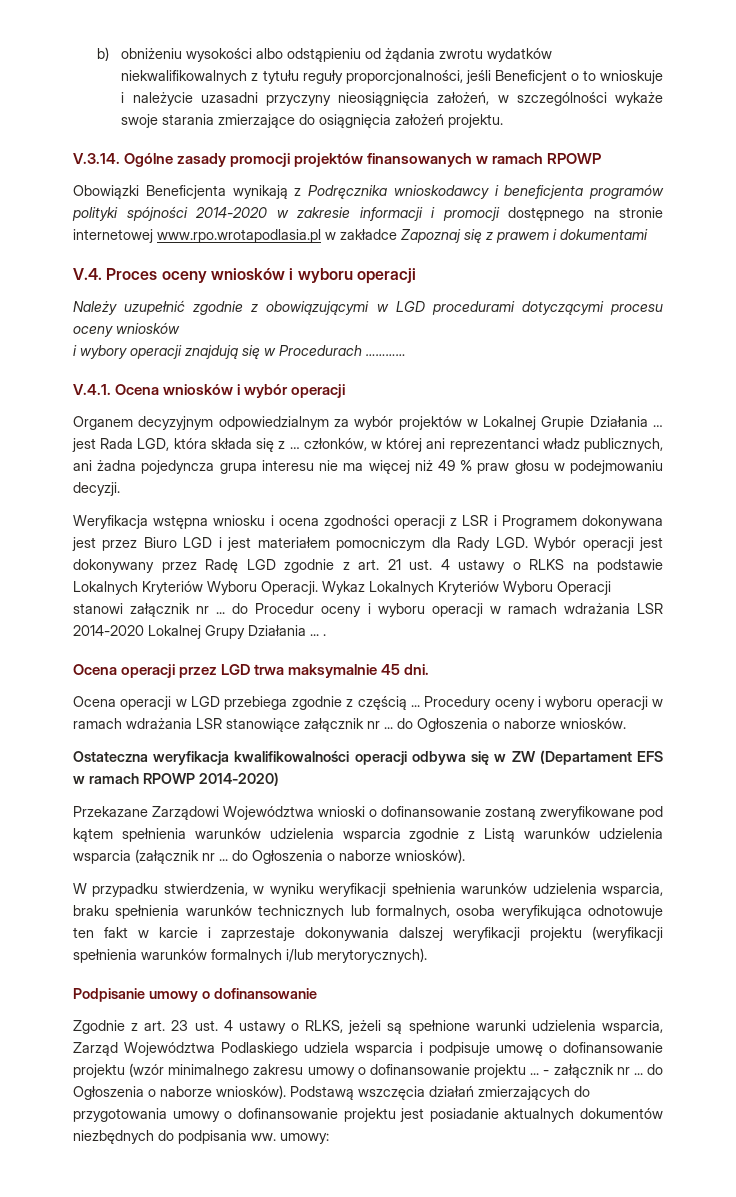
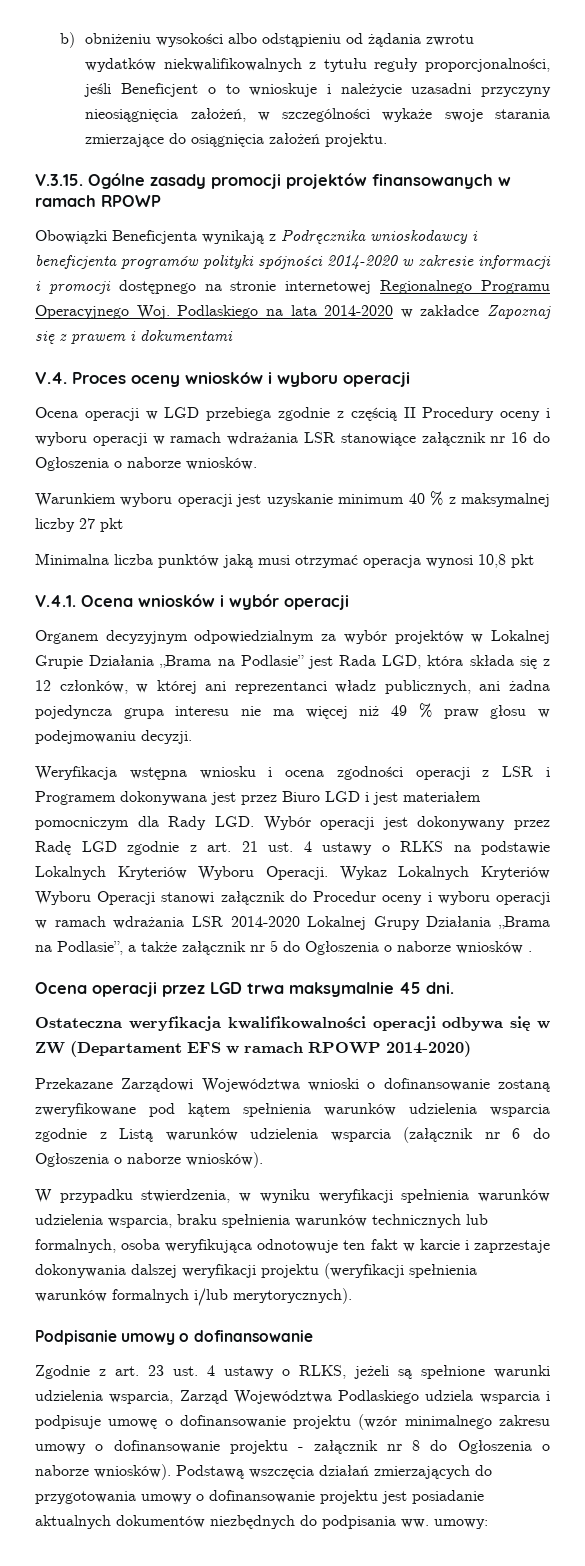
[73,153,120,164] V.3.14. -> [35,174,83,186] V.3.15.
[157,229,321,243] www.rpo.wrotapodlasia.pl -> [380,280,550,294] [35,305,394,319] Regionalnego Programu Operacyjnego Woj. Podlaskiego na lata 2014-2020
[73,300,663,315] [73,322,180,337] [73,345,406,359] Należy uzupełnić zgodnie z obowiązującymi w LGD procedurami dotyczącymi procesu oceny wniosków // i wybory operacji znajdują się w Procedurach ………… -> [35,407,550,421] [35,432,551,446] [35,457,257,471] [35,491,551,507] [35,518,123,532] [35,553,534,568] Ocena operacji w LGD przebiega zgodnie z częścią II Procedury oceny i wyboru operacji w ramach wdrażania LSR stanowiące załącznik nr 16 do Ogłoszenia o naborze wniosków. // Warunkiem wyboru operacji jest uzyskanie minimum 40 % z maksymalnej liczby 27 pkt // Minimalna liczba punktów jaką musi otrzymać operacja wynosi 10,8 pkt
[653,425,663,427] … -> [160,655,304,669] „Brama na Podlasie”
[289,447,300,449] … -> [35,680,51,691] 12
[196,606,226,614] nr ... -> (285, 898) none
[310,634,319,636] ... -> [499,916,550,930] [35,940,523,955] „Brama na Podlasie”, a także załącznik nr 5 do Ogłoszenia o naborze wniosków
[73,696,663,710] [73,718,626,732] // Ocena operacji w LGD przebiega zgodnie z częścią ... Procedury oceny i wyboru operacji w ramach wdrażania LSR stanowiące załącznik nr ... do Ogłoszenia o naborze wniosków. -> (454, 988) none
[219,859,228,861] ... -> [512,1128,521,1139] 6
[530,1073,540,1075] ... -> (288, 1447) none
[633,1073,643,1075] ... -> [412,1440,421,1451] 8

